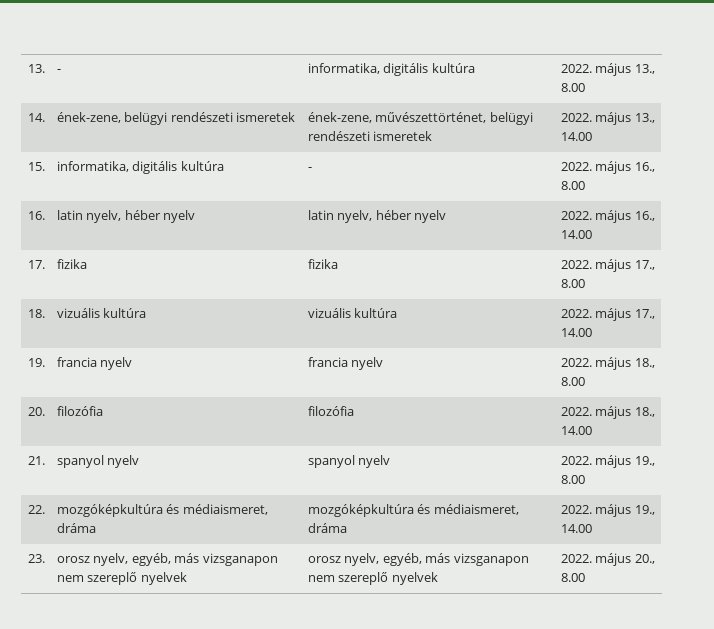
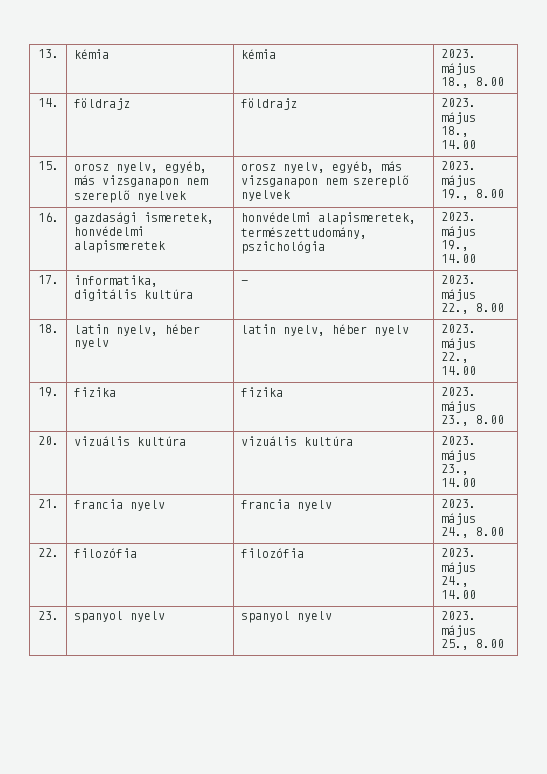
[57,69,62,73] [308,63,475,76] [561,63,655,76] [561,83,586,92] [28,113,45,122] [57,112,296,125] [308,112,533,125] [308,131,433,141] [561,112,655,125] [561,132,593,141] [28,162,45,171] [57,161,224,174] [308,167,313,171] [561,161,655,174] [561,181,586,190] [28,211,45,220] [57,210,196,223] [308,210,447,223] [561,210,655,223] [561,230,593,239] [28,260,45,269] [57,259,88,269] [308,259,339,269] [561,259,655,272] [561,279,586,288] [28,309,45,318] [57,308,147,318] [308,308,398,318] [561,308,655,321] [561,328,593,337] [28,358,45,367] [57,357,133,370] [308,357,384,370] [561,357,655,370] [561,377,586,386] [28,407,45,416] [57,406,104,416] [308,406,355,416] [561,406,655,419] [561,426,593,435] [28,456,45,465] [57,455,140,468] [308,455,391,468] [561,455,655,468] [561,475,586,484] [28,505,45,514] [57,504,268,517] [57,523,97,533] [308,504,519,517] [308,523,348,533] [561,504,655,517] [561,524,593,533] [28,554,45,563] - | informatika, digitális kultúra | 2022. május 13., 8.00 // 14. | ének-zene, belügyi rendészeti ismeretek | ének-zene, művészettörténet, belügyi rendészeti ismeretek | 2022. május 13., 14.00 // 15. | informatika, digitális kultúra | - | 2022. május 16., 8.00 // 16. | latin nyelv, héber nyelv | latin nyelv, héber nyelv | 2022. május 16., 14.00 // 17. | fizika | fizika | 2022. május 17., 8.00 // 18. | vizuális kultúra | vizuális kultúra | 2022. május 17., 14.00 // 19. | francia nyelv | francia nyelv | 2022. május 18., 8.00 // 20. | filozófia | filozófia | 2022. május 18., 14.00 // 21. | spanyol nyelv | spanyol nyelv | 2022. május 19., 8.00 // 22. | mozgóképkultúra és médiaismeret, dráma | mozgóképkultúra és médiaismeret, dráma | 2022. május 19., 14.00 // 23. -> [73,49,109,59] [240,49,276,59] [440,49,476,58] [440,63,476,75] [440,77,504,88] [37,98,59,107] [73,98,130,110] [240,98,297,110] [440,98,476,107] [440,112,476,124] [440,126,469,137] [440,140,476,149] [37,161,59,170] kémia | kémia | 2023. május 18., 8.00 // 14. | földrajz | földrajz | 2023. május 18., 14.00 // 15.
[561,553,655,566] 2022. május 20., -> [440,161,476,170] [440,175,476,187] [440,189,504,200] [37,212,59,222] [73,212,214,224] [73,226,144,236] [73,240,165,253] [240,212,416,225] [240,227,367,239] [240,241,325,254] [440,212,476,221] [440,226,476,238] [440,240,469,251] [440,254,476,263] [37,275,59,284] [73,275,158,287] [73,289,193,301] [240,280,248,284] [440,275,476,284] [440,289,476,301] [440,303,504,314] [37,324,59,333] [73,324,200,336] [73,338,109,349] [240,324,409,336] [440,324,476,333] [440,338,476,350] [440,352,469,363] [440,366,476,375] [37,387,59,397] [73,387,116,397] [240,387,283,397] [440,387,476,396] [440,401,476,413] [440,415,504,426] [37,436,59,445] [73,436,186,446] [240,436,353,446] [440,436,476,445] [440,450,476,462] [440,464,469,475] [440,478,476,487] [37,499,59,508] [73,499,165,511] [240,499,332,511] [440,499,476,508] [440,513,476,525] [440,527,504,538] [37,548,59,557] [73,548,137,558] [240,548,304,558] [440,548,476,557] [440,562,476,574] [440,576,469,587] [440,590,476,599] [37,611,59,620] [73,611,165,623] [240,611,332,623] [440,611,476,620] [440,625,476,637] [440,639,469,650] 2023. május 19., 8.00 // 16. | gazdasági ismeretek, honvédelmi alapismeretek | honvédelmi alapismeretek, természettudomány, pszichológia | 2023. május 19., 14.00 // 17. | informatika, digitális kultúra | - | 2023. május 22., 8.00 // 18. | latin nyelv, héber nyelv | latin nyelv, héber nyelv | 2023. május 22., 14.00 // 19. | fizika | fizika | 2023. május 23., 8.00 // 20. | vizuális kultúra | vizuális kultúra | 2023. május 23., 14.00 // 21. | francia nyelv | francia nyelv | 2023. május 24., 8.00 // 22. | filozófia | filozófia | 2023. május 24., 14.00 // 23. | spanyol nyelv | spanyol nyelv | 2023. május 25.,

